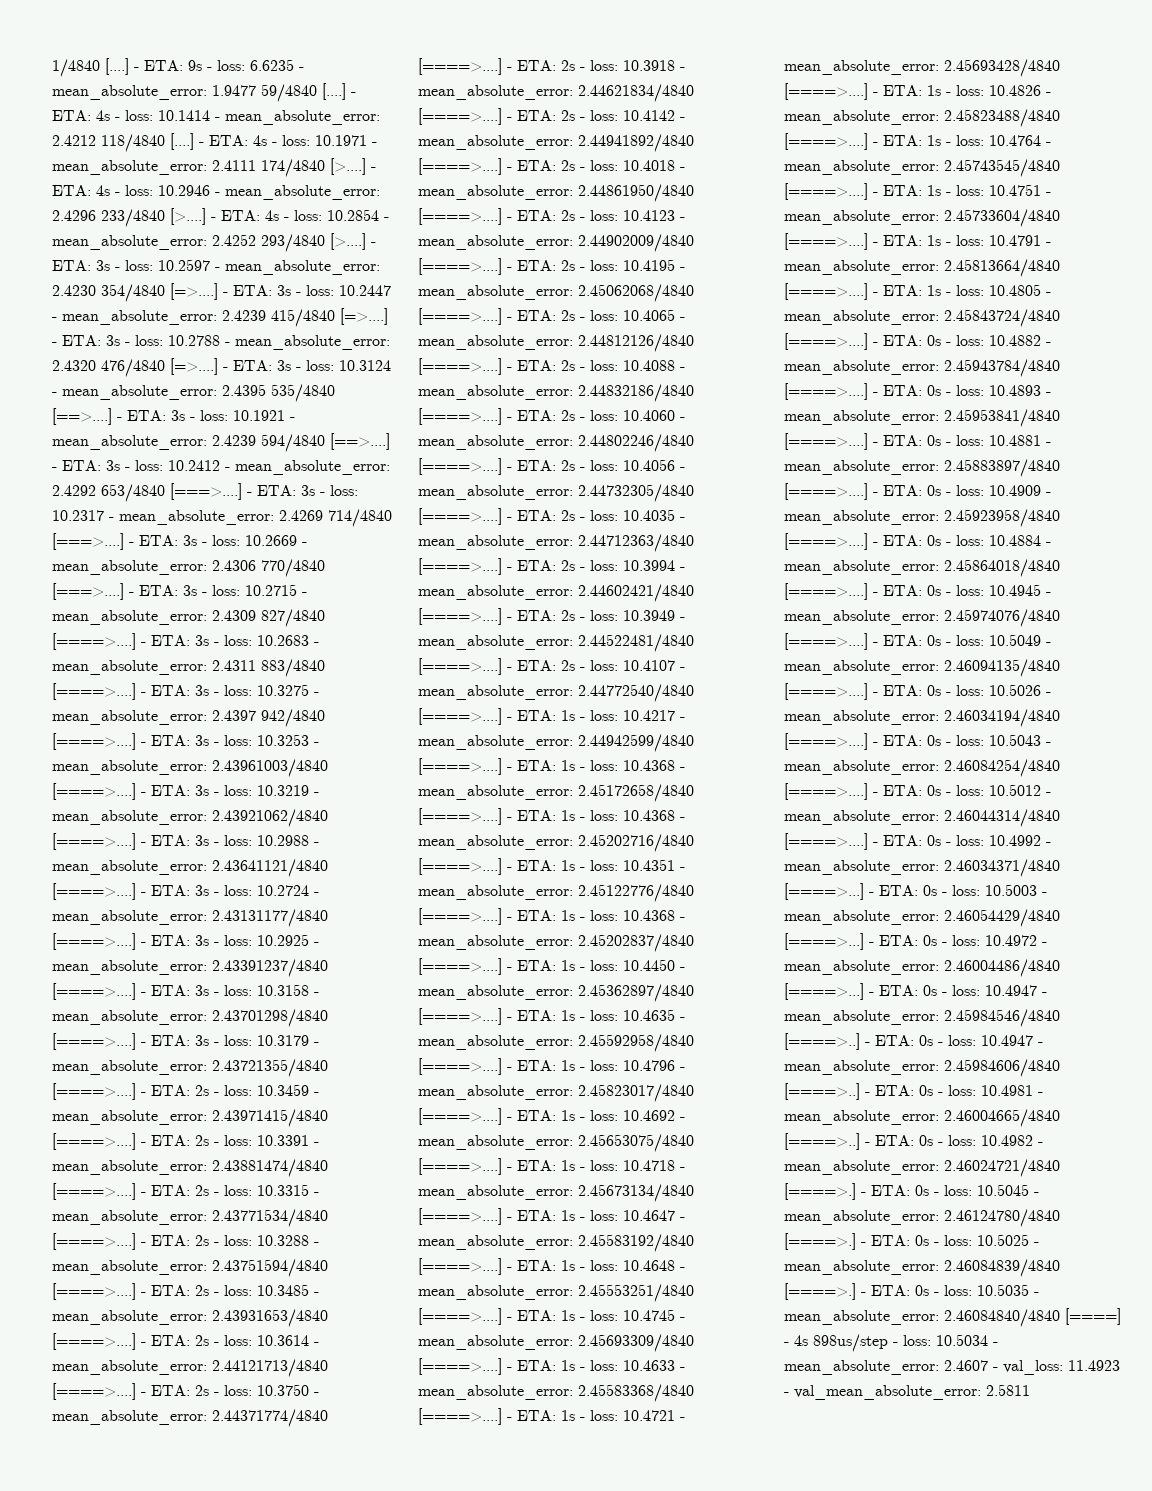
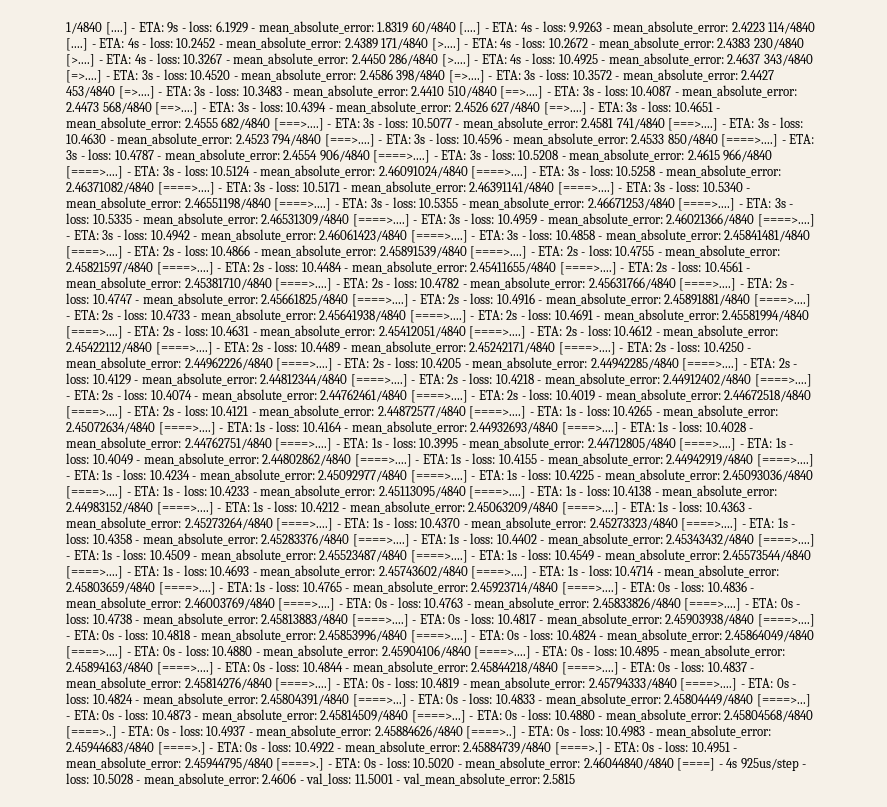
[250,59,304,71] [52,83,356,102] [52,110,380,125] [52,133,377,152] [52,158,376,177] [52,185,380,200] [52,208,389,227] [52,233,376,252] [52,259,380,275] [52,283,391,302] [52,308,388,327] [52,335,390,350] [52,358,391,377] [52,384,335,402] [52,408,295,425] [52,433,390,452] [52,460,390,475] [52,483,358,502] [52,509,392,527] [52,533,307,550] [52,559,325,577] [52,583,307,600] [52,609,325,627] [52,633,319,650] [52,659,325,677] [52,683,319,700] [52,709,325,727] [52,733,319,750] [52,759,328,777] [52,783,319,800] [52,809,328,827] [52,833,319,850] [52,859,328,877] [52,883,319,900] [52,909,328,927] [52,933,319,950] [52,959,328,977] [52,983,319,1000] [52,1009,328,1027] [52,1033,319,1050] [52,1059,328,1077] [52,1083,319,1100] [52,1109,328,1127] [52,1133,319,1150] [52,1159,328,1177] [52,1183,319,1200] [52,1209,328,1227] [52,1233,319,1250] [52,1259,328,1277] [52,1283,319,1300] [52,1309,328,1327] [52,1333,319,1350] [52,1359,328,1377] [52,1383,319,1400] [52,1409,328,1427] [418,58,685,75] [418,84,694,102] [418,108,685,125] [418,134,694,152] [418,158,685,175] [418,184,694,202] [418,208,685,225] [418,234,694,252] [418,258,685,275] [418,284,694,302] [418,308,685,325] [418,334,694,352] [418,358,685,375] [418,384,694,402] [418,408,685,425] [418,434,694,452] [418,458,685,475] [418,484,694,502] [418,508,685,525] [418,534,694,552] [418,558,685,575] [418,584,694,602] [418,608,685,625] [418,634,694,652] [418,658,685,675] [418,684,694,702] [418,708,685,725] [418,734,694,752] [418,758,685,775] [418,784,694,802] [418,808,685,825] [418,834,694,852] [418,858,685,875] [418,884,694,902] [418,908,685,925] [418,934,694,952] [418,958,685,975] [418,984,694,1002] [418,1008,685,1025] [418,1034,694,1052] [418,1058,685,1075] [418,1084,694,1102] [418,1108,685,1125] [418,1134,694,1152] [418,1158,685,1175] [418,1184,694,1202] [418,1208,685,1225] [418,1234,694,1252] [418,1258,685,1275] [418,1284,694,1302] [418,1308,685,1325] [418,1334,694,1352] [418,1358,685,1375] [418,1384,694,1402] [418,1408,685,1425] [784,59,1060,77] [784,83,1051,100] [784,109,1060,127] [784,133,1051,150] [784,159,1060,177] [784,183,1051,200] [784,209,1060,227] [784,233,1051,250] [784,259,1060,277] [784,283,1051,300] [784,309,1060,327] [784,333,1051,350] [784,359,1060,377] [784,383,1051,400] [784,409,1060,427] [784,433,1051,450] [784,459,1060,477] [784,483,1051,500] [784,509,1060,527] [784,533,1051,550] [784,559,1060,577] [784,583,1051,600] [784,609,1060,627] [784,633,1051,650] [784,659,1060,677] [784,683,1051,700] [784,709,1060,727] [784,733,1051,750] [784,759,1060,777] [784,783,1051,800] [784,809,1060,827] [784,833,1051,850] [784,859,1060,877] [784,883,1047,900] [784,909,1060,927] [784,933,1047,950] [784,959,1060,977] [784,983,1047,1000] [784,1009,1060,1027] [784,1033,1043,1050] [784,1059,1060,1077] [784,1083,1043,1100] [784,1109,1060,1127] [784,1133,1043,1150] [784,1159,1060,1177] [784,1183,1039,1200] [784,1209,1060,1227] [784,1233,1039,1250] [784,1259,1060,1277] [784,1283,1039,1300] [784,1309,1060,1327] 6.6235 - mean_absolute_error: 1.9477 59/4840 [....] - ETA: 4s - loss: 10.1414 - mean_absolute_error: 2.4212 118/4840 [....] - ETA: 4s - loss: 10.1971 - mean_absolute_error: 2.4111 174/4840 [>....] - ETA: 4s - loss: 10.2946 - mean_absolute_error: 2.4296 233/4840 [>....] - ETA: 4s - loss: 10.2854 - mean_absolute_error: 2.4252 293/4840 [>....] - ETA: 3s - loss: 10.2597 - mean_absolute_error: 2.4230 354/4840 [=>....] - ETA: 3s - loss: 10.2447 - mean_absolute_error: 2.4239 415/4840 [=>....] - ETA: 3s - loss: 10.2788 - mean_absolute_error: 2.4320 476/4840 [=>....] - ETA: 3s - loss: 10.3124 - mean_absolute_error: 2.4395 535/4840 [==>....] - ETA: 3s - loss: 10.1921 - mean_absolute_error: 2.4239 594/4840 [==>....] - ETA: 3s - loss: 10.2412 - mean_absolute_error: 2.4292 653/4840 [===>....] - ETA: 3s - loss: 10.2317 - mean_absolute_error: 2.4269 714/4840 [===>....] - ETA: 3s - loss: 10.2669 - mean_absolute_error: 2.4306 770/4840 [===>....] - ETA: 3s - loss: 10.2715 - mean_absolute_error: 2.4309 827/4840 [====>....] - ETA: 3s - loss: 10.2683 - mean_absolute_error: 2.4311 883/4840 [====>....] - ETA: 3s - loss: 10.3275 - mean_absolute_error: 2.4397 942/4840 [====>....] - ETA: 3s - loss: 10.3253 - mean_absolute_error: 2.43961003/4840 [====>....] - ETA: 3s - loss: 10.3219 - mean_absolute_error: 2.43921062/4840 [====>....] - ETA: 3s - loss: 10.2988 - mean_absolute_error: 2.43641121/4840 [====>....] - ETA: 3s - loss: 10.2724 - mean_absolute_error: 2.43131177/4840 [====>....] - ETA: 3s - loss: 10.2925 - mean_absolute_error: 2.43391237/4840 [====>....] - ETA: 3s - loss: 10.3158 - mean_absolute_error: 2.43701298/4840 [====>....] - ETA: 3s - loss: 10.3179 - mean_absolute_error: 2.43721355/4840 [====>....] - ETA: 2s - loss: 10.3459 - mean_absolute_error: 2.43971415/4840 [====>....] - ETA: 2s - loss: 10.3391 - mean_absolute_error: 2.43881474/4840 [====>....] - ETA: 2s - loss: 10.3315 - mean_absolute_error: 2.43771534/4840 [====>....] - ETA: 2s - loss: 10.3288 - mean_absolute_error: 2.43751594/4840 [====>....] - ETA: 2s - loss: 10.3485 - mean_absolute_error: 2.43931653/4840 [====>....] - ETA: 2s - loss: 10.3614 - mean_absolute_error: 2.44121713/4840 [====>....] - ETA: 2s - loss: 10.3750 - mean_absolute_error: 2.44371774/4840 [====>....] - ETA: 2s - loss: 10.3918 - mean_absolute_error: 2.44621834/4840 [====>....] - ETA: 2s - loss: 10.4142 - mean_absolute_error: 2.44941892/4840 [====>....] - ETA: 2s - loss: 10.4018 - mean_absolute_error: 2.44861950/4840 [====>....] - ETA: 2s - loss: 10.4123 - mean_absolute_error: 2.44902009/4840 [====>....] - ETA: 2s - loss: 10.4195 - mean_absolute_error: 2.45062068/4840 [====>....] - ETA: 2s - loss: 10.4065 - mean_absolute_error: 2.44812126/4840 [====>....] - ETA: 2s - loss: 10.4088 - mean_absolute_error: 2.44832186/4840 [====>....] - ETA: 2s - loss: 10.4060 - mean_absolute_error: 2.44802246/4840 [====>....] - ETA: 2s - loss: 10.4056 - mean_absolute_error: 2.44732305/4840 [====>....] - ETA: 2s - loss: 10.4035 - mean_absolute_error: 2.44712363/4840 [====>....] - ETA: 2s - loss: 10.3994 - mean_absolute_error: 2.44602421/4840 [====>....] - ETA: 2s - loss: 10.3949 - mean_absolute_error: 2.44522481/4840 [====>....] - ETA: 2s - loss: 10.4107 - mean_absolute_error: 2.44772540/4840 [====>....] - ETA: 1s - loss: 10.4217 - mean_absolute_error: 2.44942599/4840 [====>....] - ETA: 1s - loss: 10.4368 - mean_absolute_error: 2.45172658/4840 [====>....] - ETA: 1s - loss: 10.4368 - mean_absolute_error: 2.45202716/4840 [====>....] - ETA: 1s - loss: 10.4351 - mean_absolute_error: 2.45122776/4840 [====>....] - ETA: 1s - loss: 10.4368 - mean_absolute_error: 2.45202837/4840 [====>....] - ETA: 1s - loss: 10.4450 - mean_absolute_error: 2.45362897/4840 [====>....] - ETA: 1s - loss: 10.4635 - mean_absolute_error: 2.45592958/4840 [====>....] - ETA: 1s - loss: 10.4796 - mean_absolute_error: 2.45823017/4840 [====>....] - ETA: 1s - loss: 10.4692 - mean_absolute_error: 2.45653075/4840 [====>....] - ETA: 1s - loss: 10.4718 - mean_absolute_error: 2.45673134/4840 [====>....] - ETA: 1s - loss: 10.4647 - mean_absolute_error: 2.45583192/4840 [====>....] - ETA: 1s - loss: 10.4648 - mean_absolute_error: 2.45553251/4840 [====>....] - ETA: 1s - loss: 10.4745 - mean_absolute_error: 2.45693309/4840 [====>....] - ETA: 1s - loss: 10.4633 - mean_absolute_error: 2.45583368/4840 [====>....] - ETA: 1s - loss: 10.4721 - mean_absolute_error: 2.45693428/4840 [====>....] - ETA: 1s - loss: 10.4826 - mean_absolute_error: 2.45823488/4840 [====>....] - ETA: 1s - loss: 10.4764 - mean_absolute_error: 2.45743545/4840 [====>....] - ETA: 1s - loss: 10.4751 - mean_absolute_error: 2.45733604/4840 [====>....] - ETA: 1s - loss: 10.4791 - mean_absolute_error: 2.45813664/4840 [====>....] - ETA: 1s - loss: 10.4805 - mean_absolute_error: 2.45843724/4840 [====>....] - ETA: 0s - loss: 10.4882 - mean_absolute_error: 2.45943784/4840 [====>....] - ETA: 0s - loss: 10.4893 - mean_absolute_error: 2.45953841/4840 [====>....] - ETA: 0s - loss: 10.4881 - mean_absolute_error: 2.45883897/4840 [====>....] - ETA: 0s - loss: 10.4909 - mean_absolute_error: 2.45923958/4840 [====>....] - ETA: 0s - loss: 10.4884 - mean_absolute_error: 2.45864018/4840 [====>....] - ETA: 0s - loss: 10.4945 - mean_absolute_error: 2.45974076/4840 [====>....] - ETA: 0s - loss: 10.5049 - mean_absolute_error: 2.46094135/4840 [====>....] - ETA: 0s - loss: 10.5026 - mean_absolute_error: 2.46034194/4840 [====>....] - ETA: 0s - loss: 10.5043 - mean_absolute_error: 2.46084254/4840 [====>....] - ETA: 0s - loss: 10.5012 - mean_absolute_error: 2.46044314/4840 [====>....] - ETA: 0s - loss: 10.4992 - mean_absolute_error: 2.46034371/4840 [====>...] - ETA: 0s - loss: 10.5003 - mean_absolute_error: 2.46054429/4840 [====>...] - ETA: 0s - loss: 10.4972 - mean_absolute_error: 2.46004486/4840 [====>...] - ETA: 0s - loss: 10.4947 - mean_absolute_error: 2.45984546/4840 [====>..] - ETA: 0s - loss: 10.4947 - mean_absolute_error: 2.45984606/4840 [====>..] - ETA: 0s - loss: 10.4981 - mean_absolute_error: 2.46004665/4840 [====>..] - ETA: 0s - loss: 10.4982 - mean_absolute_error: 2.46024721/4840 [====>.] - ETA: 0s - loss: 10.5045 - mean_absolute_error: 2.46124780/4840 [====>.] - ETA: 0s - loss: 10.5025 - mean_absolute_error: 2.46084839/4840 [====>.] - ETA: 0s - loss: 10.5035 - mean_absolute_error: 2.46084840/4840 -> [215,21,816,35] [66,37,804,51] [66,53,813,67] [66,69,775,83] [66,85,798,99] [66,101,721,115] [66,117,803,131] [66,133,815,147] [66,149,773,163] [66,165,782,179] [66,181,751,195] [66,197,794,211] [66,213,815,227] [66,229,811,243] [66,245,781,259] [66,261,751,275] [66,277,795,291] [66,293,811,307] [66,309,810,323] [66,325,779,339] [66,341,752,355] [66,357,798,371] [66,373,812,387] [66,389,812,403] [66,405,779,419] [66,421,754,435] [66,437,794,451] [66,453,814,467] [66,469,814,483] [66,485,778,499] [66,501,753,515] [66,517,796,531] [66,533,815,547] [66,549,812,563] [66,565,780,579] [66,581,755,595] [66,597,801,611] [66,613,815,627] [66,629,815,643] [66,645,786,659] [66,661,755,675] [66,677,797,691] [66,693,811,707] [66,709,814,723] [66,725,772,739] [66,741,738,755] [66,757,674,771] 6.1929 - mean_absolute_error: 1.8319 60/4840 [....] - ETA: 4s - loss: 9.9263 - mean_absolute_error: 2.4223 114/4840 [....] - ETA: 4s - loss: 10.2452 - mean_absolute_error: 2.4389 171/4840 [>....] - ETA: 4s - loss: 10.2672 - mean_absolute_error: 2.4383 230/4840 [>....] - ETA: 4s - loss: 10.3267 - mean_absolute_error: 2.4450 286/4840 [>....] - ETA: 4s - loss: 10.4925 - mean_absolute_error: 2.4637 343/4840 [=>....] - ETA: 3s - loss: 10.4520 - mean_absolute_error: 2.4586 398/4840 [=>....] - ETA: 3s - loss: 10.3572 - mean_absolute_error: 2.4427 453/4840 [=>....] - ETA: 3s - loss: 10.3483 - mean_absolute_error: 2.4410 510/4840 [==>....] - ETA: 3s - loss: 10.4087 - mean_absolute_error: 2.4473 568/4840 [==>....] - ETA: 3s - loss: 10.4394 - mean_absolute_error: 2.4526 627/4840 [==>....] - ETA: 3s - loss: 10.4651 - mean_absolute_error: 2.4555 682/4840 [===>....] - ETA: 3s - loss: 10.5077 - mean_absolute_error: 2.4581 741/4840 [===>....] - ETA: 3s - loss: 10.4630 - mean_absolute_error: 2.4523 794/4840 [===>....] - ETA: 3s - loss: 10.4596 - mean_absolute_error: 2.4533 850/4840 [====>....] - ETA: 3s - loss: 10.4787 - mean_absolute_error: 2.4554 906/4840 [====>....] - ETA: 3s - loss: 10.5208 - mean_absolute_error: 2.4615 966/4840 [====>....] - ETA: 3s - loss: 10.5124 - mean_absolute_error: 2.46091024/4840 [====>....] - ETA: 3s - loss: 10.5258 - mean_absolute_error: 2.46371082/4840 [====>....] - ETA: 3s - loss: 10.5171 - mean_absolute_error: 2.46391141/4840 [====>....] - ETA: 3s - loss: 10.5340 - mean_absolute_error: 2.46551198/4840 [====>....] - ETA: 3s - loss: 10.5355 - mean_absolute_error: 2.46671253/4840 [====>....] - ETA: 3s - loss: 10.5335 - mean_absolute_error: 2.46531309/4840 [====>....] - ETA: 3s - loss: 10.4959 - mean_absolute_error: 2.46021366/4840 [====>....] - ETA: 3s - loss: 10.4942 - mean_absolute_error: 2.46061423/4840 [====>....] - ETA: 3s - loss: 10.4858 - mean_absolute_error: 2.45841481/4840 [====>....] - ETA: 2s - loss: 10.4866 - mean_absolute_error: 2.45891539/4840 [====>....] - ETA: 2s - loss: 10.4755 - mean_absolute_error: 2.45821597/4840 [====>....] - ETA: 2s - loss: 10.4484 - mean_absolute_error: 2.45411655/4840 [====>....] - ETA: 2s - loss: 10.4561 - mean_absolute_error: 2.45381710/4840 [====>....] - ETA: 2s - loss: 10.4782 - mean_absolute_error: 2.45631766/4840 [====>....] - ETA: 2s - loss: 10.4747 - mean_absolute_error: 2.45661825/4840 [====>....] - ETA: 2s - loss: 10.4916 - mean_absolute_error: 2.45891881/4840 [====>....] - ETA: 2s - loss: 10.4733 - mean_absolute_error: 2.45641938/4840 [====>....] - ETA: 2s - loss: 10.4691 - mean_absolute_error: 2.45581994/4840 [====>....] - ETA: 2s - loss: 10.4631 - mean_absolute_error: 2.45412051/4840 [====>....] - ETA: 2s - loss: 10.4612 - mean_absolute_error: 2.45422112/4840 [====>....] - ETA: 2s - loss: 10.4489 - mean_absolute_error: 2.45242171/4840 [====>....] - ETA: 2s - loss: 10.4250 - mean_absolute_error: 2.44962226/4840 [====>....] - ETA: 2s - loss: 10.4205 - mean_absolute_error: 2.44942285/4840 [====>....] - ETA: 2s - loss: 10.4129 - mean_absolute_error: 2.44812344/4840 [====>....] - ETA: 2s - loss: 10.4218 - mean_absolute_error: 2.44912402/4840 [====>....] - ETA: 2s - loss: 10.4074 - mean_absolute_error: 2.44762461/4840 [====>....] - ETA: 2s - loss: 10.4019 - mean_absolute_error: 2.44672518/4840 [====>....] - ETA: 2s - loss: 10.4121 - mean_absolute_error: 2.44872577/4840 [====>....] - ETA: 1s - loss: 10.4265 - mean_absolute_error: 2.45072634/4840 [====>....] - ETA: 1s - loss: 10.4164 - mean_absolute_error: 2.44932693/4840 [====>....] - ETA: 1s - loss: 10.4028 - mean_absolute_error: 2.44762751/4840 [====>....] - ETA: 1s - loss: 10.3995 - mean_absolute_error: 2.44712805/4840 [====>....] - ETA: 1s - loss: 10.4049 - mean_absolute_error: 2.44802862/4840 [====>....] - ETA: 1s - loss: 10.4155 - mean_absolute_error: 2.44942919/4840 [====>....] - ETA: 1s - loss: 10.4234 - mean_absolute_error: 2.45092977/4840 [====>....] - ETA: 1s - loss: 10.4225 - mean_absolute_error: 2.45093036/4840 [====>....] - ETA: 1s - loss: 10.4233 - mean_absolute_error: 2.45113095/4840 [====>....] - ETA: 1s - loss: 10.4138 - mean_absolute_error: 2.44983152/4840 [====>....] - ETA: 1s - loss: 10.4212 - mean_absolute_error: 2.45063209/4840 [====>....] - ETA: 1s - loss: 10.4363 - mean_absolute_error: 2.45273264/4840 [====>....] - ETA: 1s - loss: 10.4370 - mean_absolute_error: 2.45273323/4840 [====>....] - ETA: 1s - loss: 10.4358 - mean_absolute_error: 2.45283376/4840 [====>....] - ETA: 1s - loss: 10.4402 - mean_absolute_error: 2.45343432/4840 [====>....] - ETA: 1s - loss: 10.4509 - mean_absolute_error: 2.45523487/4840 [====>....] - ETA: 1s - loss: 10.4549 - mean_absolute_error: 2.45573544/4840 [====>....] - ETA: 1s - loss: 10.4693 - mean_absolute_error: 2.45743602/4840 [====>....] - ETA: 1s - loss: 10.4714 - mean_absolute_error: 2.45803659/4840 [====>....] - ETA: 1s - loss: 10.4765 - mean_absolute_error: 2.45923714/4840 [====>....] - ETA: 0s - loss: 10.4836 - mean_absolute_error: 2.46003769/4840 [====>....] - ETA: 0s - loss: 10.4763 - mean_absolute_error: 2.45833826/4840 [====>....] - ETA: 0s - loss: 10.4738 - mean_absolute_error: 2.45813883/4840 [====>....] - ETA: 0s - loss: 10.4817 - mean_absolute_error: 2.45903938/4840 [====>....] - ETA: 0s - loss: 10.4818 - mean_absolute_error: 2.45853996/4840 [====>....] - ETA: 0s - loss: 10.4824 - mean_absolute_error: 2.45864049/4840 [====>....] - ETA: 0s - loss: 10.4880 - mean_absolute_error: 2.45904106/4840 [====>....] - ETA: 0s - loss: 10.4895 - mean_absolute_error: 2.45894163/4840 [====>....] - ETA: 0s - loss: 10.4844 - mean_absolute_error: 2.45844218/4840 [====>....] - ETA: 0s - loss: 10.4837 - mean_absolute_error: 2.45814276/4840 [====>....] - ETA: 0s - loss: 10.4819 - mean_absolute_error: 2.45794333/4840 [====>....] - ETA: 0s - loss: 10.4824 - mean_absolute_error: 2.45804391/4840 [====>...] - ETA: 0s - loss: 10.4833 - mean_absolute_error: 2.45804449/4840 [====>...] - ETA: 0s - loss: 10.4873 - mean_absolute_error: 2.45814509/4840 [====>...] - ETA: 0s - loss: 10.4880 - mean_absolute_error: 2.45804568/4840 [====>..] - ETA: 0s - loss: 10.4937 - mean_absolute_error: 2.45884626/4840 [====>..] - ETA: 0s - loss: 10.4983 - mean_absolute_error: 2.45944683/4840 [====>.] - ETA: 0s - loss: 10.4922 - mean_absolute_error: 2.45884739/4840 [====>.] - ETA: 0s - loss: 10.4951 - mean_absolute_error: 2.45944795/4840 [====>.] - ETA: 0s - loss: 10.5020 - mean_absolute_error: 2.46044840/4840
[813,1334,998,1352] [784,1360,988,1375] 898us/step - loss: 10.5034 - mean_absolute_error: 2.4607 -> [740,758,807,771] [66,773,297,786] 925us/step - loss: 10.5028 - mean_absolute_error: 2.4606
[1068,1360,1120,1371] 11.4923 -> [354,774,393,784] 11.5001
[986,1384,1030,1396] 2.5811 -> [543,774,576,784] 2.5815

